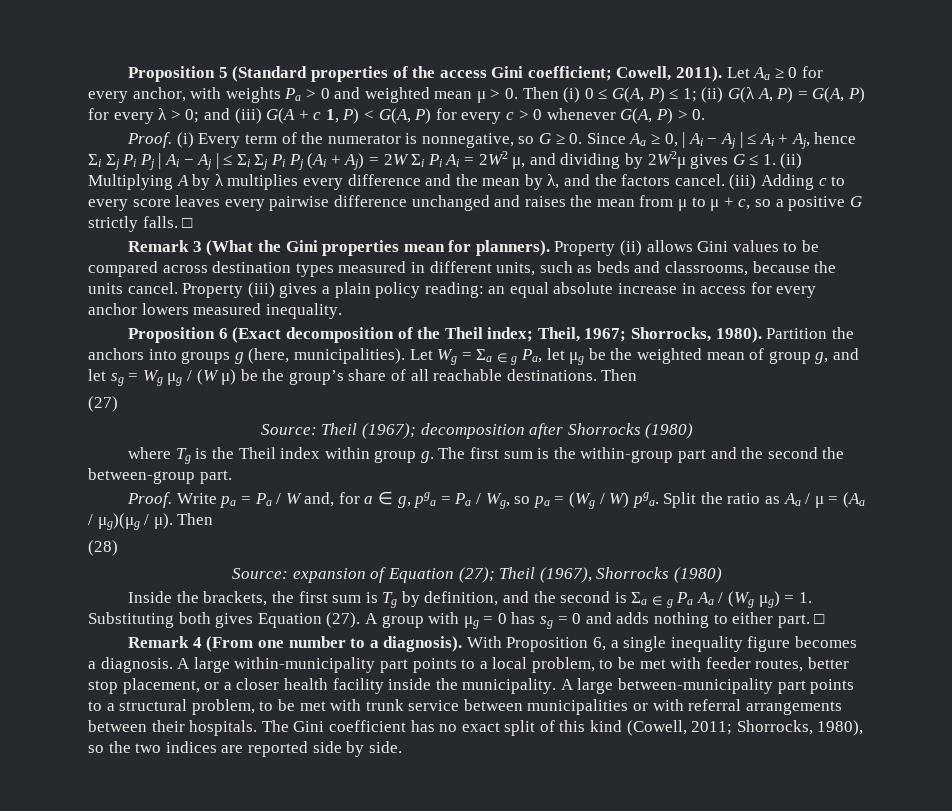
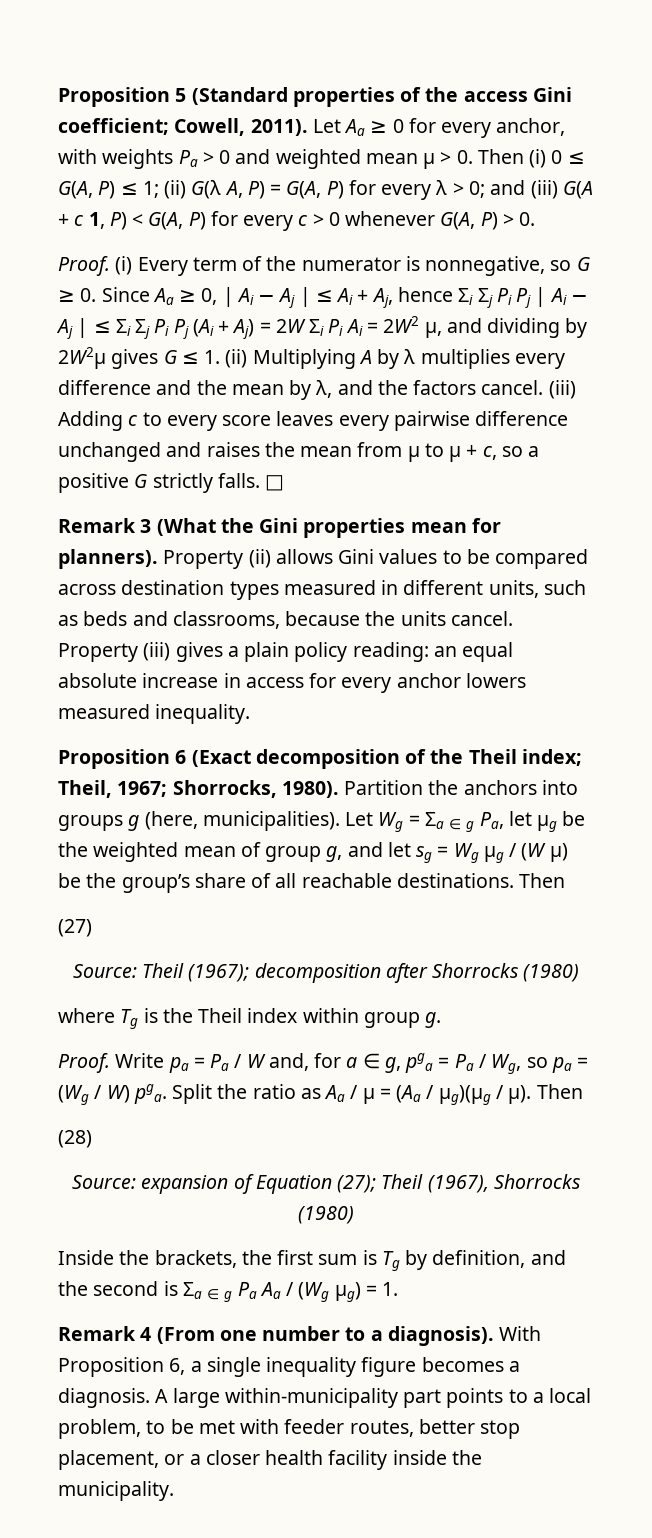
[438,447,845,463] [88,468,232,484] The first sum is the within-group part and the second the between-group part. -> (442, 1020) none
[88,612,826,629] Substituting both gives Equation (27). A group with μg = 0 has sg = 0 and adds nothing to either part. □ -> (399, 1289) none
[560,678,855,694] [88,699,842,715] [88,720,864,736] [88,741,402,757] A large between-municipality part points to a structural problem, to be met with trunk service between municipalities or with referral arrangements between their hospitals. The Gini coefficient has no exact split of this kind (Cowell, 2011; Shorrocks, 1980), so the two indices are reported side by side. -> (174, 1491) none

